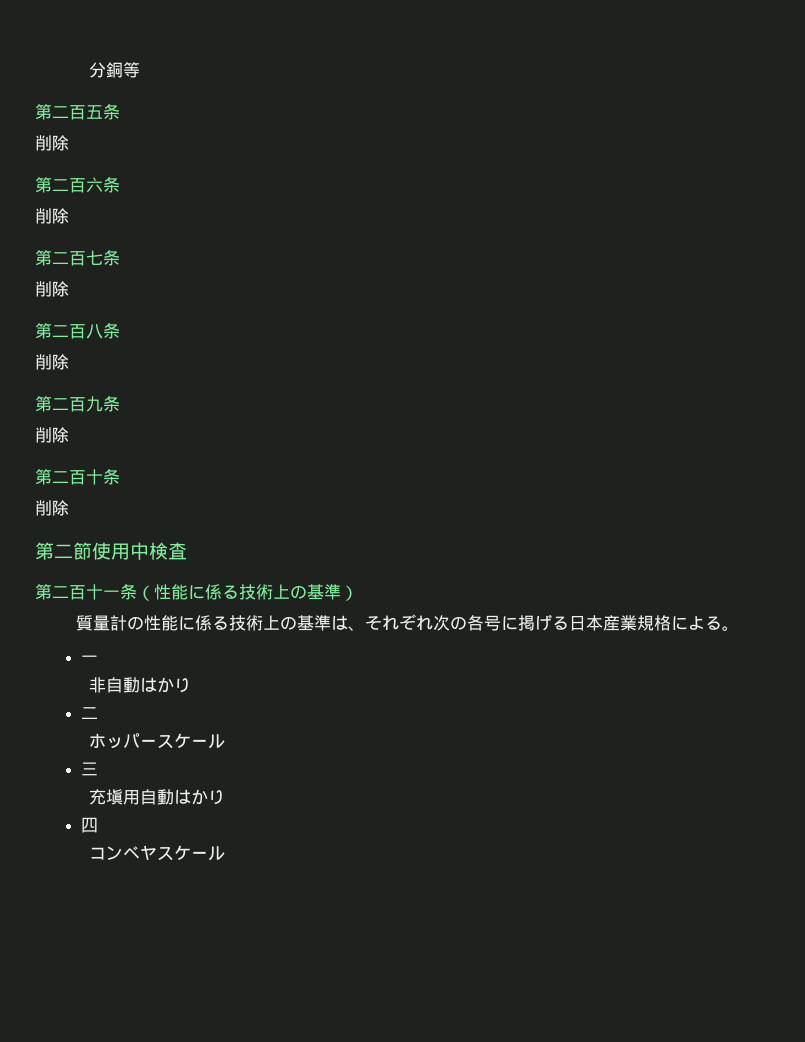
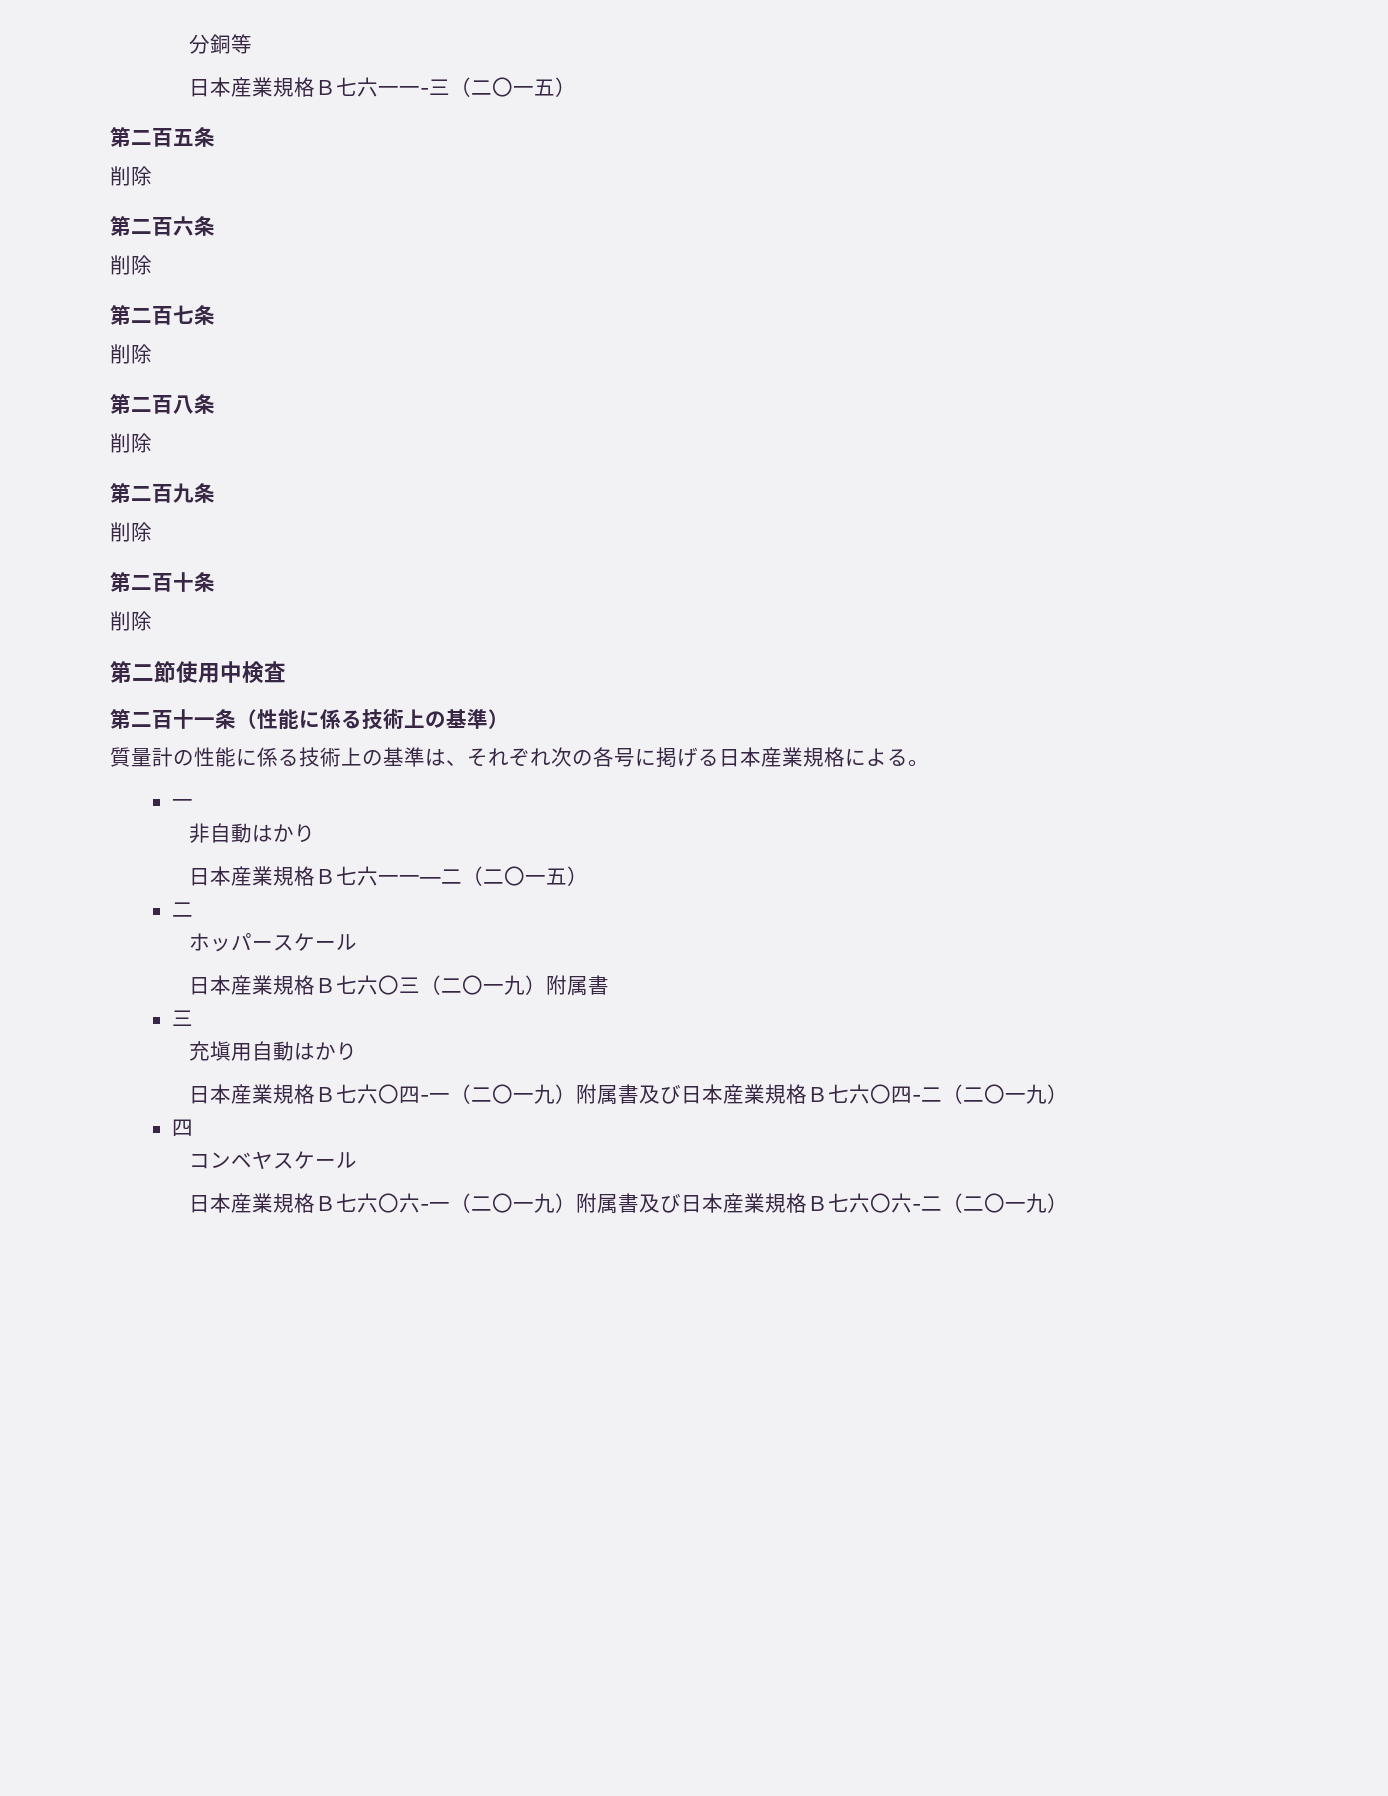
(141, 70) none -> [188,77,576,97] // 日本産業規格Ｂ七六一一-三（二〇一五）
(192, 685) none -> [188,866,588,886] // 日本産業規格Ｂ七六一一―二（二〇一五）
(226, 741) none -> [188,975,609,996] // 日本産業規格Ｂ七六〇三（二〇一九）附属書
(226, 797) none -> [188,1084,1068,1105] // 日本産業規格Ｂ七六〇四-一（二〇一九）附属書及び日本産業規格Ｂ七六〇四-二（二〇一九）
(226, 853) none -> [188,1193,1068,1214] // 日本産業規格Ｂ七六〇六-一（二〇一九）附属書及び日本産業規格Ｂ七六〇六-二（二〇一九）

